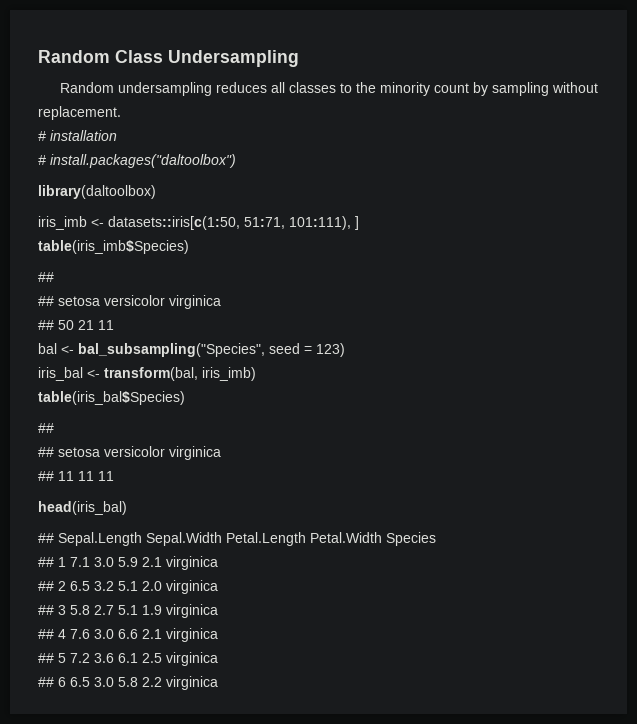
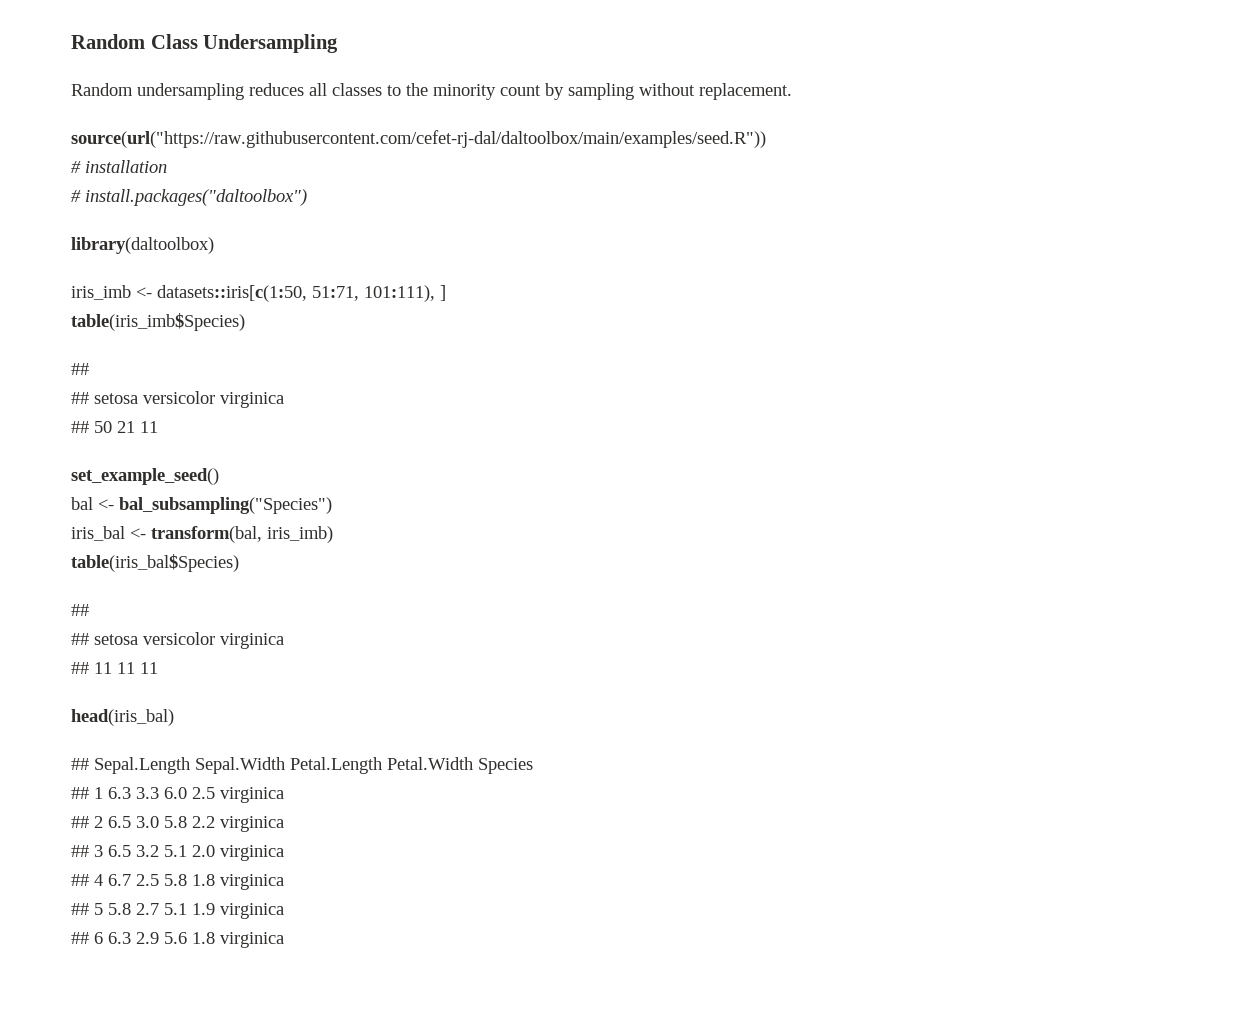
(121, 113) none -> [71,130,766,148] // source(url("https://raw.githubusercontent.com/cefet-rj-dal/daltoolbox/main/examples/seed.R"))
(114, 325) none -> [71,468,219,485] // set_example_seed()
[78,343,345,357] bal_subsampling("Species", seed = 123) -> [119,497,332,514] bal_subsampling("Species")
[70,557,162,567] 7.1 3.0 5.9 2.1 -> [108,787,215,799] 6.3 3.3 6.0 2.5
(90, 586) none -> [136,816,284,832] [71,845,131,857] 3.0 5.8 2.2 virginica // ## 3 6.5
[58,605,66,615] 3 -> [94,874,284,890] [71,903,103,915] 4 6.7 2.5 5.8 1.8 virginica // ## 5
[58,628,218,642] [38,652,218,666] [38,677,162,687] 4 7.6 3.0 6.6 2.1 virginica // ## 5 7.2 3.6 6.1 2.5 virginica // ## 6 6.5 3.0 5.8 2.2 -> [94,932,215,944] 6 6.3 2.9 5.6 1.8

